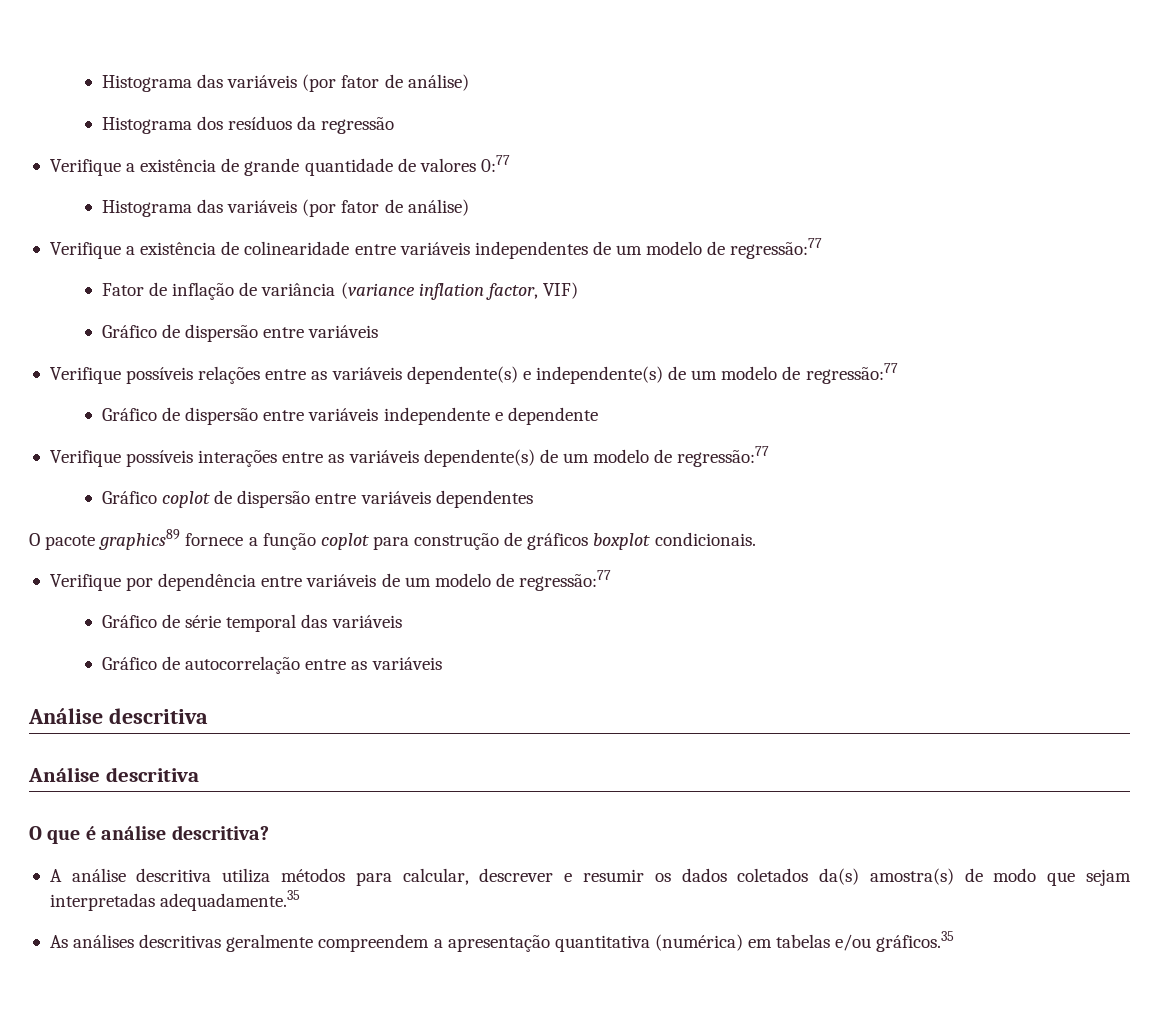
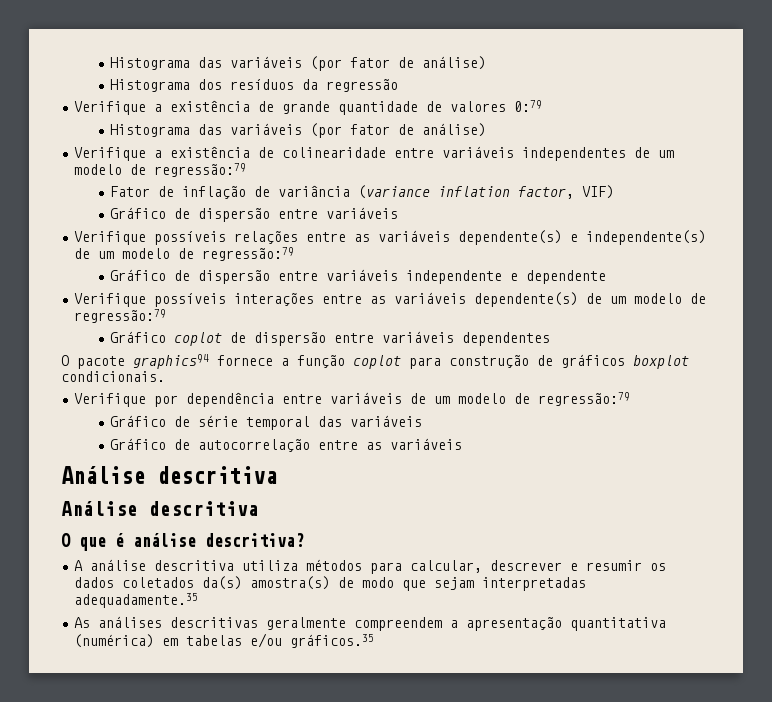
[480,155,510,172] 0:77 -> [514,100,543,112] 0:79
[730,238,823,259] regressão:77 -> [154,163,247,177] regressão:79
[805,363,898,384] regressão:77 -> [202,247,295,261] regressão:79
[677,446,770,467] regressão:77 -> [74,309,167,323] regressão:79
[99,529,181,550] graphics89 -> [133,354,209,369] graphics94
[519,570,612,591] regressão:77 -> [538,392,631,406] regressão:79

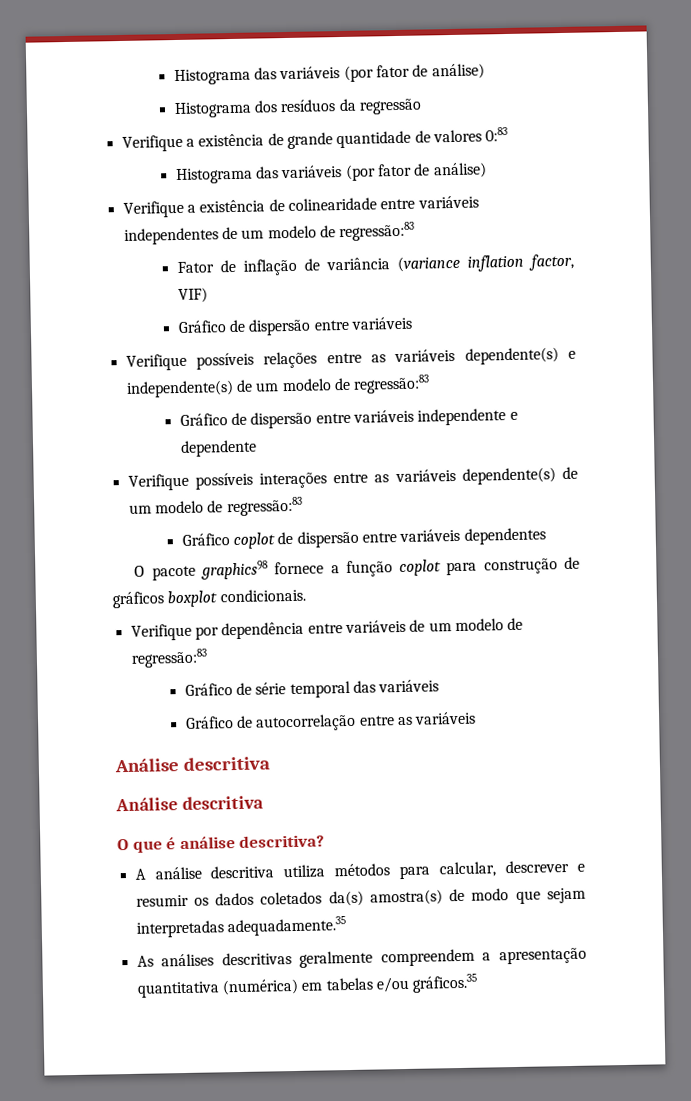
[514,100,543,112] 0:79 -> [485,126,509,142] 0:83
[154,163,247,177] regressão:79 -> [339,221,416,242] regressão:83
[202,247,295,261] regressão:79 -> [353,374,431,394] regressão:83
[74,309,167,323] regressão:79 -> [226,496,303,517] regressão:83
[133,354,209,369] graphics94 -> [200,560,269,580] graphics98
[538,392,631,406] regressão:79 -> [130,648,208,668] regressão:83

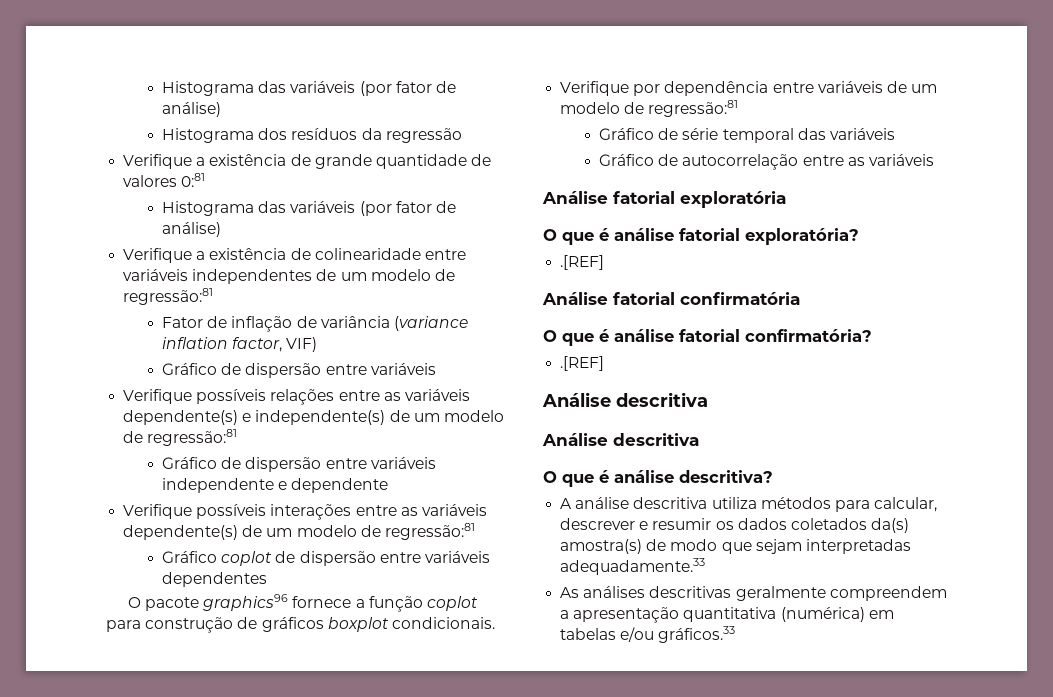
[485,126,509,142] 0:83 -> [181,173,206,187] 0:81
[339,221,416,242] regressão:83 -> [123,288,214,305] regressão:81
[353,374,431,394] regressão:83 -> [147,429,238,446] regressão:81
[226,496,303,517] regressão:83 -> [384,523,475,540] regressão:81
[200,560,269,580] graphics98 -> [203,594,289,611] graphics96
[130,648,208,668] regressão:83 -> [648,100,739,117] regressão:81
(477, 718) none -> [542,191,786,208] [543,228,859,245] [560,255,605,270] [542,292,800,305] [543,329,872,346] [560,356,605,371] // Análise fatorial exploratória // O que é análise fatorial exploratória? // .[REF] // Análise fatorial confirmatória // O que é análise fatorial confirmatória? // .[REF]
[226,916,346,937] adequadamente.35 -> [560,558,706,575] adequadamente.33
[412,973,479,993] gráficos.35 -> [658,626,736,643] gráficos.33

